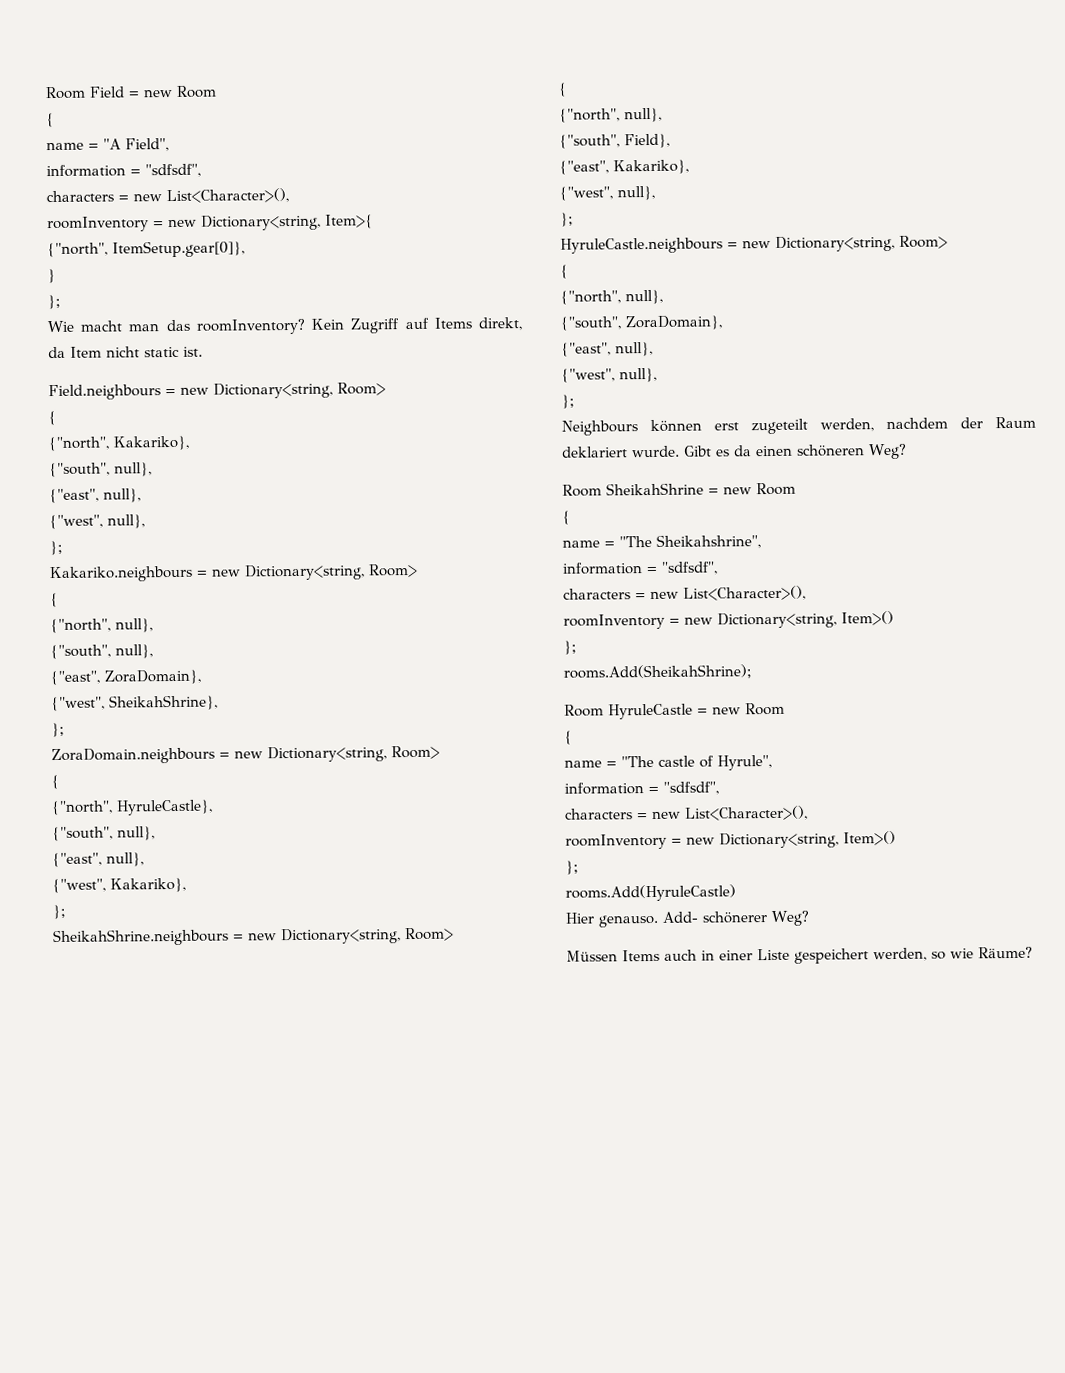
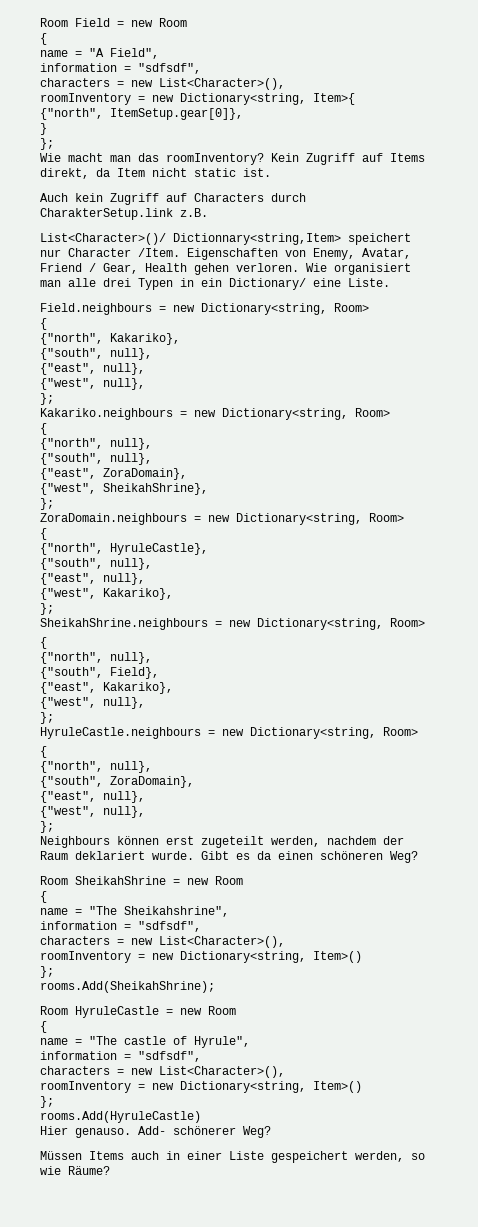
(203, 351) none -> [40,193,306,205] [40,208,208,220] [40,233,411,245] [40,248,411,260] [40,263,411,275] [40,278,390,290] // Auch kein Zugriff auf Characters durch CharakterSetup.link z.B. // List<Character>()/ Dictionnary<string,Item> speichert nur Character /Item. Eigenschaften von Enemy, Avatar, Friend / Gear, Health gehen verloren. Wie organisiert man alle drei Typen in ein Dictionary/ eine Liste.

